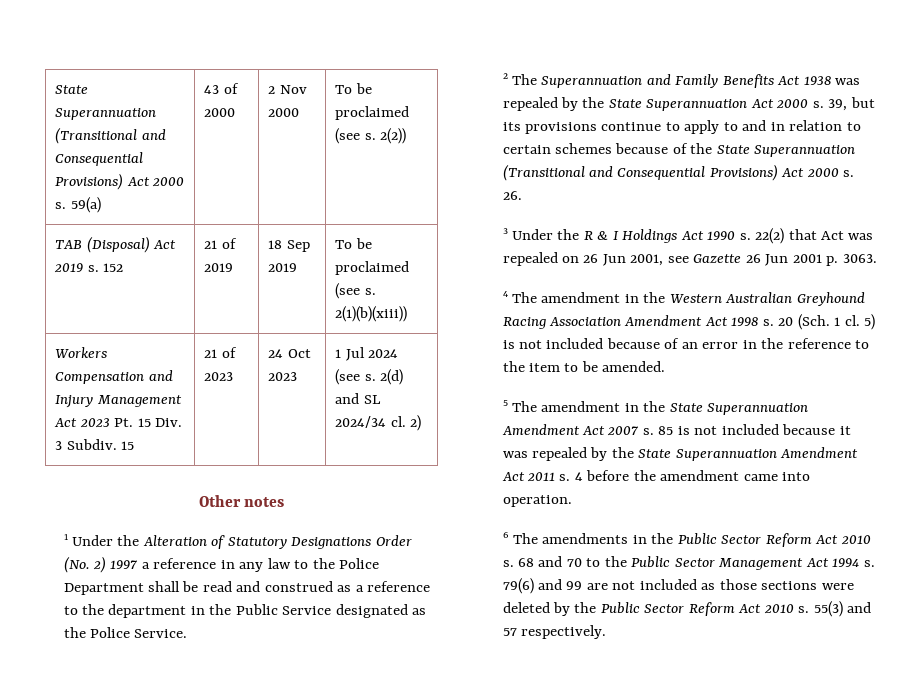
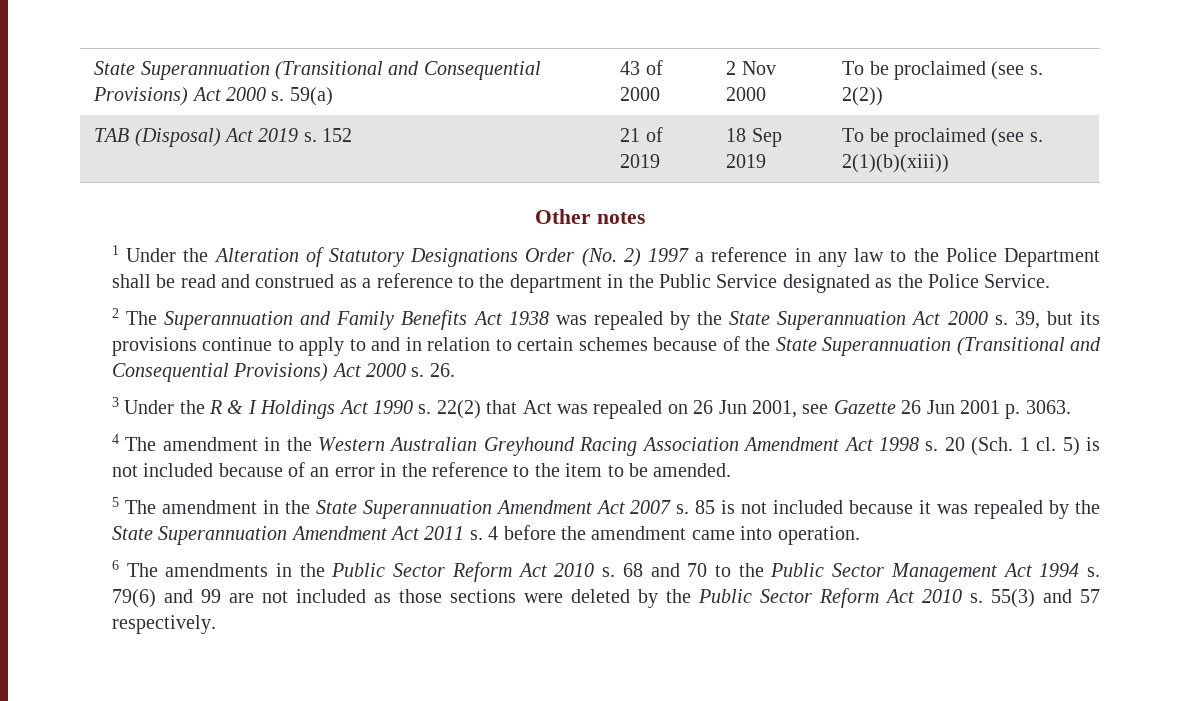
[55,347,108,358] [55,370,173,384] [55,395,182,408] [54,418,183,428] [55,439,135,450] [204,347,237,358] [204,372,234,381] [268,349,311,358] [268,372,298,381] [335,347,399,361] [335,369,404,385] [335,393,381,404] [335,415,422,431] // Workers Compensation and Injury Management Act 2023 Pt. 15 Div. 3 Subdiv. 15 | 21 of 2023 | 24 Oct 2023 | 1 Jul 2024 (see s. 2(d) and SL 2024/34 cl. 2) -> (950, 163) none

